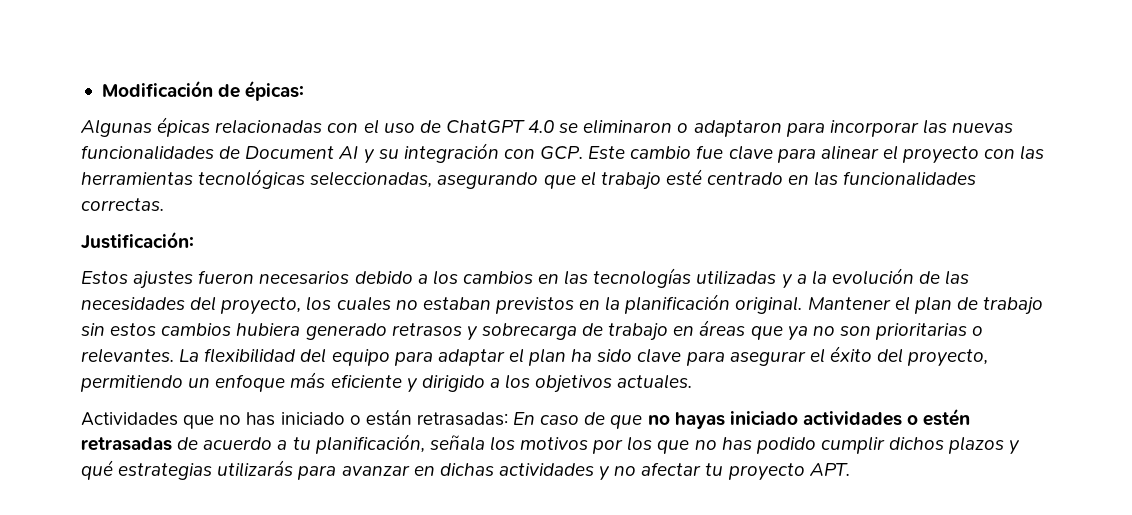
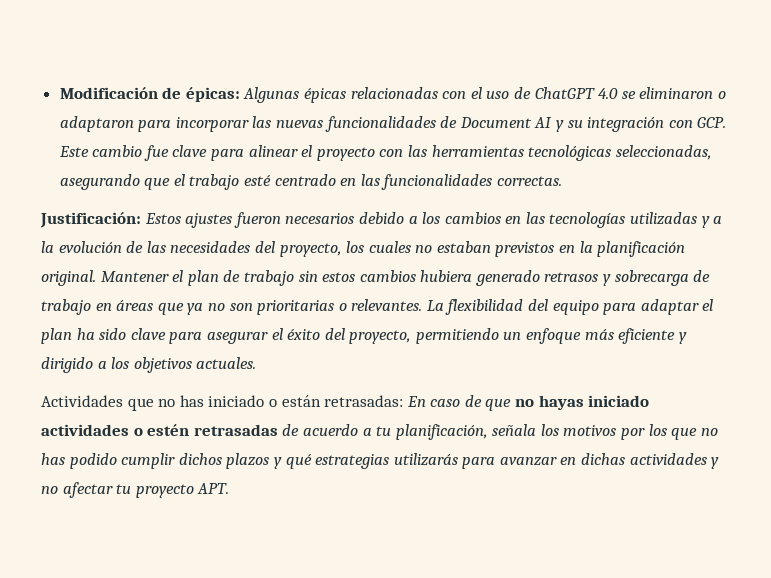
(305, 90) // -> (240, 94) none
(194, 240) // -> (141, 220) none

